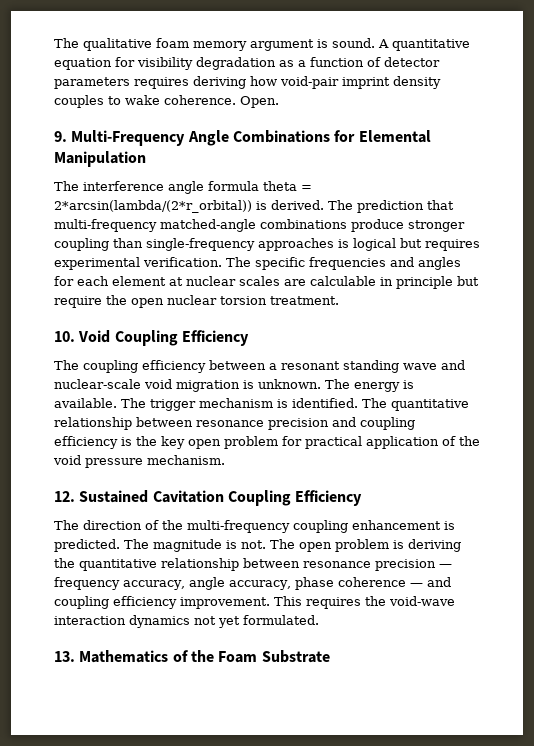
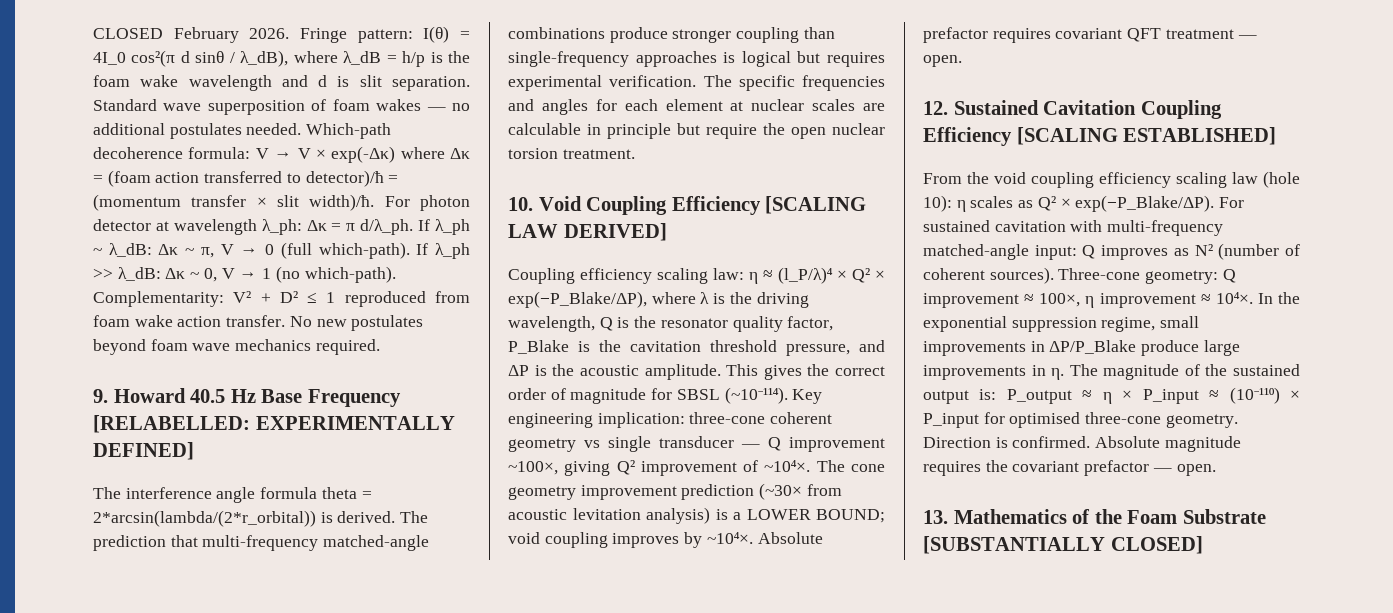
[54,38,470,51] [54,57,440,70] [54,76,441,89] [54,95,279,108] [54,130,431,146] [54,151,146,167] The qualitative foam memory argument is sound. A quantitative equation for visibility degradation as a function of detector parameters requires deriving how void-pair imprint density couples to wake coherence. Open. // 9. Multi-Frequency Angle Combinations for Elemental Manipulation -> [93,26,470,43] [93,50,470,67] [93,75,470,91] [93,99,471,115] [93,123,392,139] [93,146,470,163] [93,170,399,187] [93,194,470,211] [93,219,471,235] [93,242,470,259] [93,266,396,283] [93,291,470,307] [93,315,424,331] [93,339,380,355] [93,388,401,407] [93,415,455,433] [93,442,194,460] CLOSED February 2026. Fringe pattern: I(θ) = 4I_0 cos²(π d sinθ / λ_dB), where λ_dB = h/p is the foam wake wavelength and d is slit separation. Standard wave superposition of foam wakes — no additional postulates needed. Which-path decoherence formula: V → V × exp(-Δκ) where Δκ = (foam action transferred to detector)/ħ = (momentum transfer × slit width)/ħ. For photon detector at wavelength λ_ph: Δκ = π d/λ_ph. If λ_ph ~ λ_dB: Δκ ~ π, V → 0 (full which-path). If λ_ph >> λ_dB: Δκ ~ 0, V → 1 (no which-path). Complementarity: V² + D² ≤ 1 reproduced from foam wake action transfer. No new postulates beyond foam wave mechanics required. // 9. Howard 40.5 Hz Base Frequency [RELABELLED: EXPERIMENTALLY DEFINED]
[54,360,465,373] [54,379,414,392] [54,398,469,411] [54,417,415,430] [54,436,480,449] [53,455,225,468] // The coupling efficiency between a resonant standing wave and nuclear-scale void migration is unknown. The energy is available. The trigger mechanism is identified. The quantitative relationship between resonance precision and coupling efficiency is the key open problem for practical application of the void pressure mechanism. -> [765,196,867,214] [508,223,667,241] [508,267,885,284] [508,291,809,308] [508,316,834,332] [508,340,885,356] [508,364,885,380] [508,387,823,404] [508,412,833,428] [508,436,885,452] [508,460,885,476] [508,483,842,500] [508,507,885,524] [508,532,823,548] [923,27,1257,43] [923,55,962,67] [SCALING LAW DERIVED] // Coupling efficiency scaling law: η ≈ (l_P/λ)⁴ × Q² × exp(−P_Blake/ΔP), where λ is the driving wavelength, Q is the resonator quality factor, P_Blake is the cavitation threshold pressure, and ΔP is the acoustic amplitude. This gives the correct order of magnitude for SBSL (~10⁻¹¹⁴). Key engineering implication: three-cone coherent geometry vs single transducer — Q improvement ~100×, giving Q² improvement of ~10⁴×. The cone geometry improvement prediction (~30× from acoustic levitation analysis) is a LOWER BOUND; void coupling improves by ~10⁴×. Absolute prefactor requires covariant QFT treatment — open.
[54,520,455,533] [54,539,461,552] [54,558,452,571] [54,577,451,590] [54,596,455,609] [54,615,319,628] // The direction of the multi-frequency coupling enhancement is predicted. The magnitude is not. The open problem is deriving the quantitative relationship between resonance precision — frequency accuracy, angle accuracy, phase coherence — and coupling efficiency improvement. This requires the void-wave interaction dynamics not yet formulated. -> [1016,127,1277,145] [923,171,1300,188] [923,195,1245,212] [923,220,1224,236] [923,243,1300,260] [923,267,1236,284] [923,292,1300,308] [923,316,1200,332] [923,340,1240,356] [923,364,1300,380] [923,387,1300,404] [923,412,1238,428] [923,436,1241,452] [923,460,1216,476] [SCALING ESTABLISHED] // From the void coupling efficiency scaling law (hole 10): η scales as Q² × exp(−P_Blake/ΔP). For sustained cavitation with multi-frequency matched-angle input: Q improves as N² (number of coherent sources). Three-cone geometry: Q improvement ≈ 100×, η improvement ≈ 10⁴×. In the exponential suppression regime, small improvements in ΔP/P_Blake produce large improvements in η. The magnitude of the sustained output is: P_output ≈ η × P_input ≈ (10⁻¹¹⁰) × P_input for optimised three-cone geometry. Direction is confirmed. Absolute magnitude requires the covariant prefactor — open.
(330, 656) none -> [923,536,1203,554] [SUBSTANTIALLY CLOSED]

